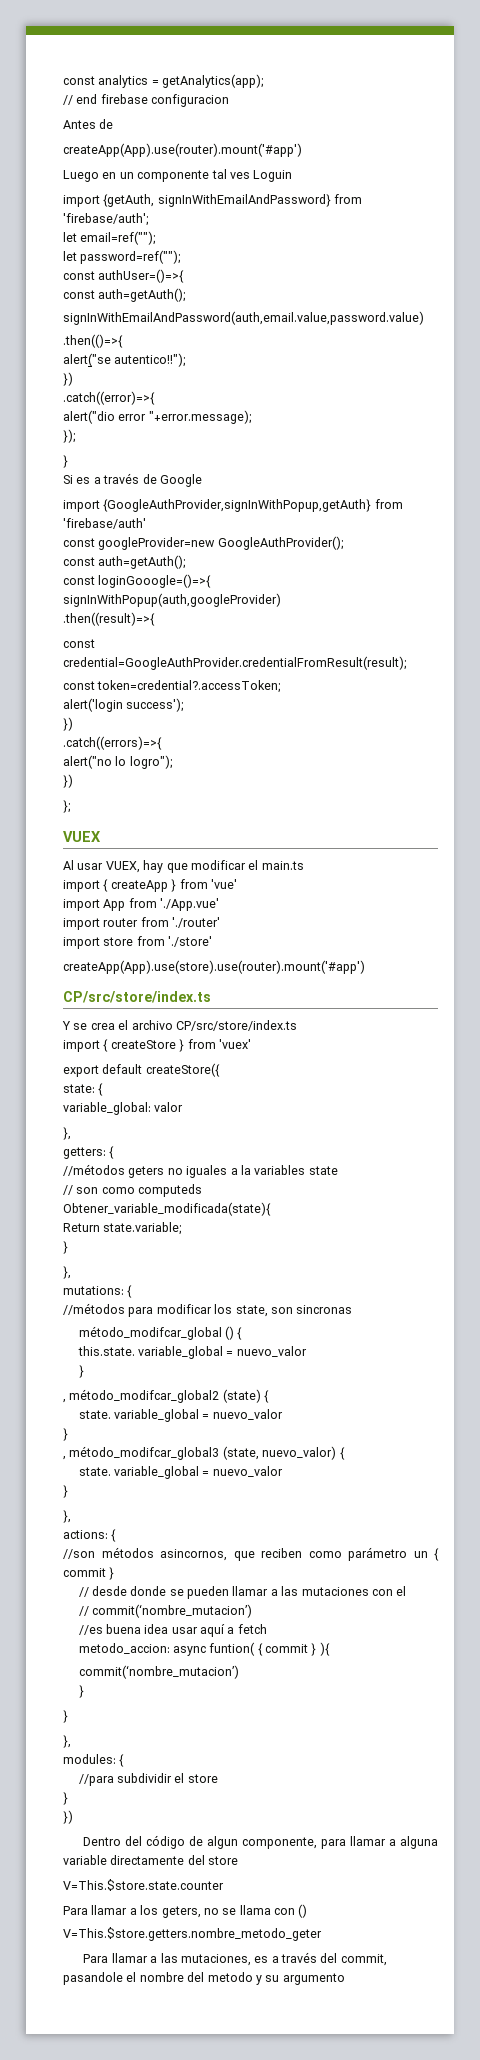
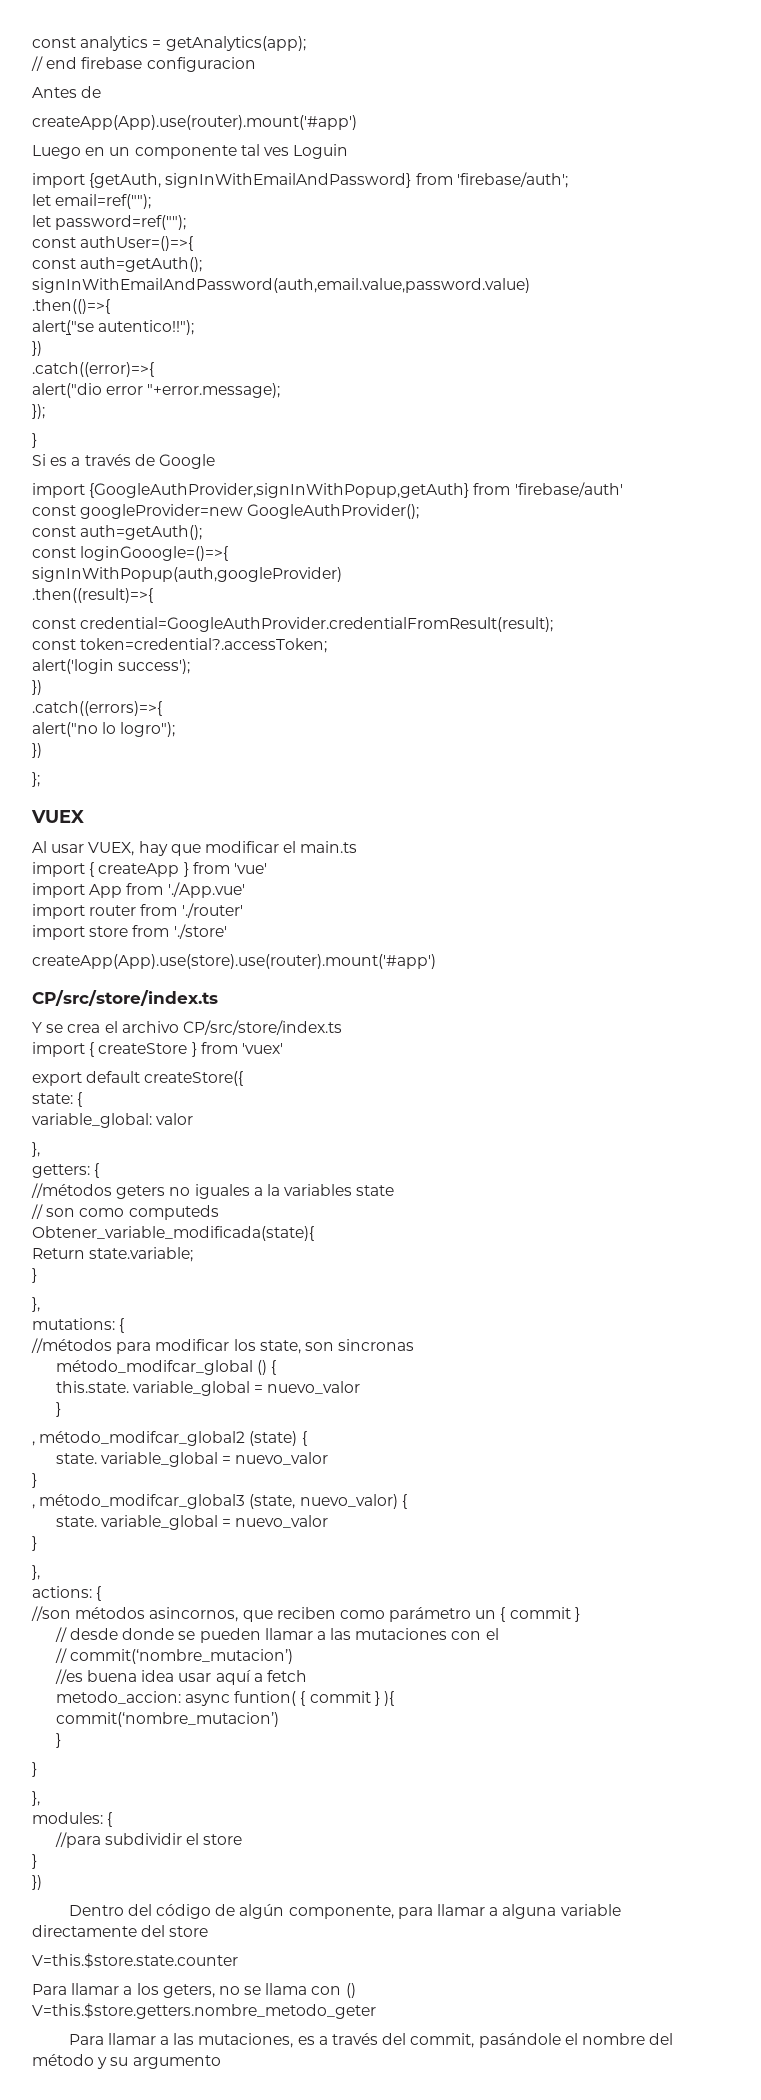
[207,1836,239,1849] algun -> [239,1904,285,1919] algún
[63,1879,224,1891] V=This.$store.state.counter -> [32,1953,238,1968] V=this.$store.state.counter
[63,1927,322,1941] V=This.$store.getters.nombre_metodo_geter -> [32,2003,376,2019] V=this.$store.getters.nombre_metodo_geter
[63,1972,123,1985] pasandole -> [478,2033,561,2048] pasándole
[207,1972,253,1982] metodo -> [32,2054,94,2066] método

